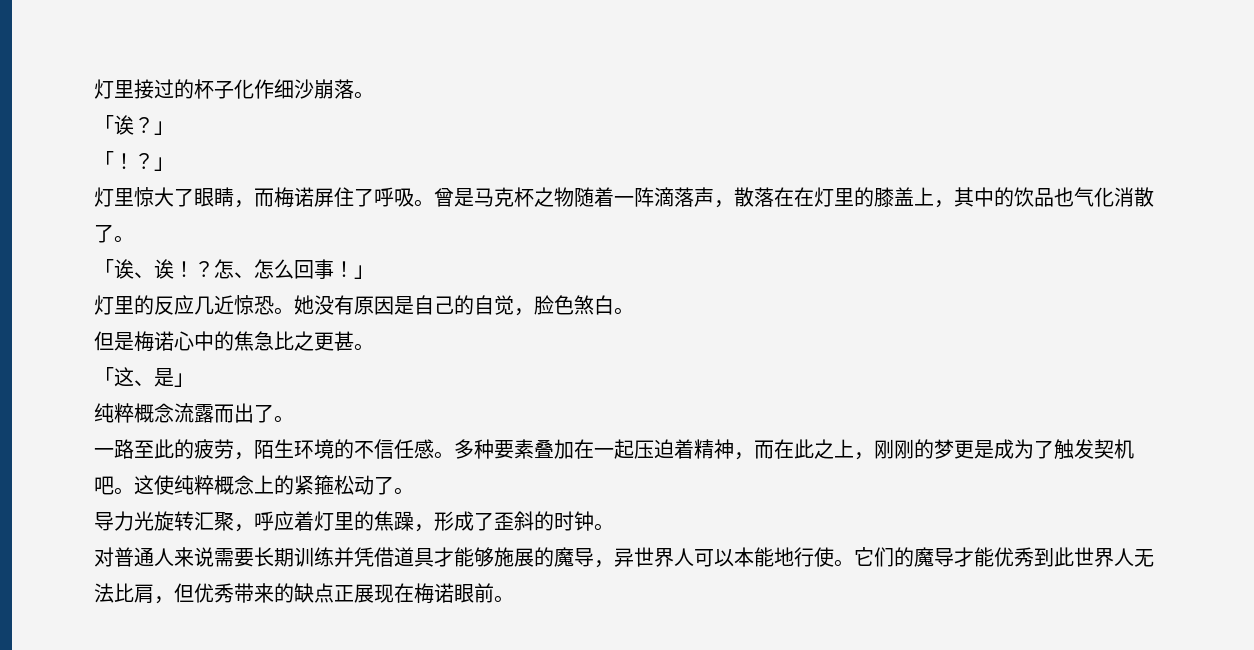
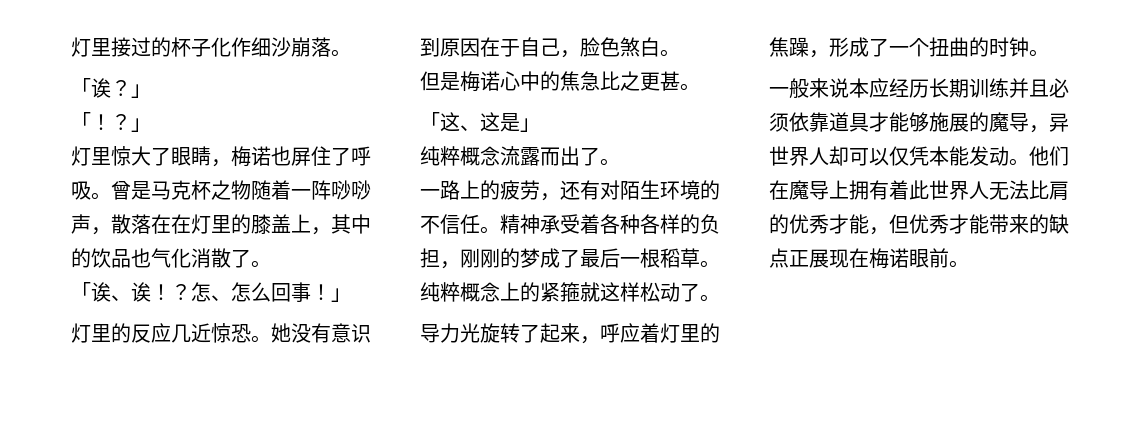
[254,187,314,208] 而梅诺 -> [231,146,291,167] 梅诺也
[654,187,694,207] 滴落 -> [331,180,371,200] 唦唦
[354,295,514,315] 原因是自己的自觉 -> [331,323,371,343] [420,37,560,57] 意识到原因在于自己
(154, 383) none -> [480,112,500,132] 这
[134,439,174,459] 至此 -> [460,180,480,199] 上
(254, 456) none -> [560,180,620,200] 还有对
[414,439,1134,460] [94,475,174,495] 感。多种要素叠加在一起压迫着精神，而在此之上，刚刚的梦更是成为了触发契机吧。这使 -> [480,214,720,234] [420,248,720,269] 。精神承受着各种各样的负担，刚刚的梦成了最后一根稻草。
(334, 485) none -> [580,282,640,302] 就这样
[194,511,234,531] 汇聚 -> [520,323,580,343] 了起来
[494,511,534,531] 歪斜 -> [889,37,969,57] 一个扭曲
[94,547,394,567] 对普通人来说需要长期训练并凭借 -> [769,78,1069,98] [769,112,829,132] 一般来说本应经历长期训练并且必须依靠
[694,547,1054,567] 可以本能地行使。它们的魔导才能优秀到 -> [829,146,1069,166] [769,180,909,200] 却可以仅凭本能发动。他们在魔导上拥有着
(154, 593) none -> [769,214,869,234] 的优秀才能
(234, 593) none -> [949,214,989,234] 才能

